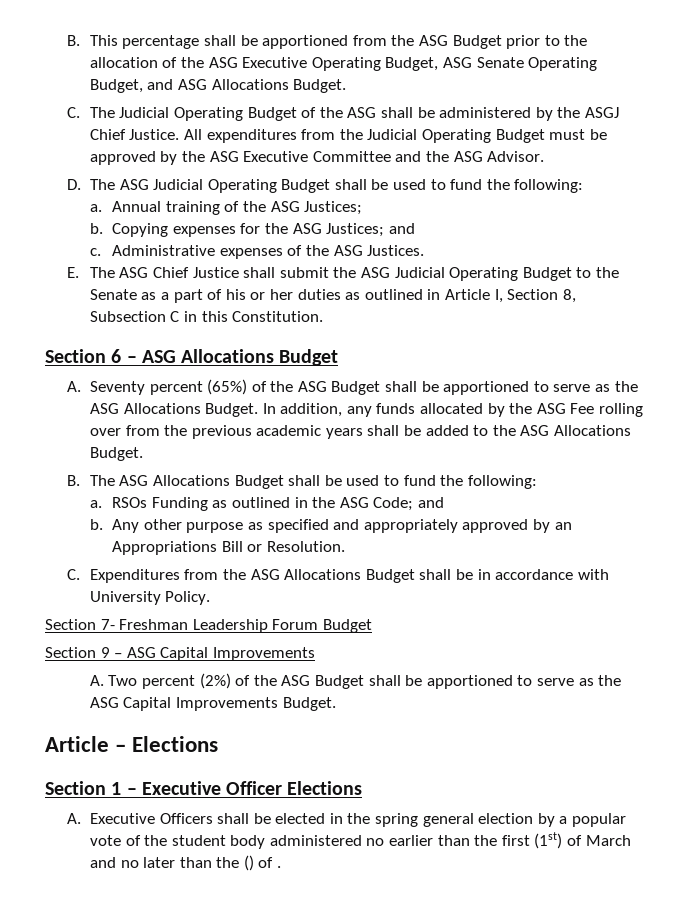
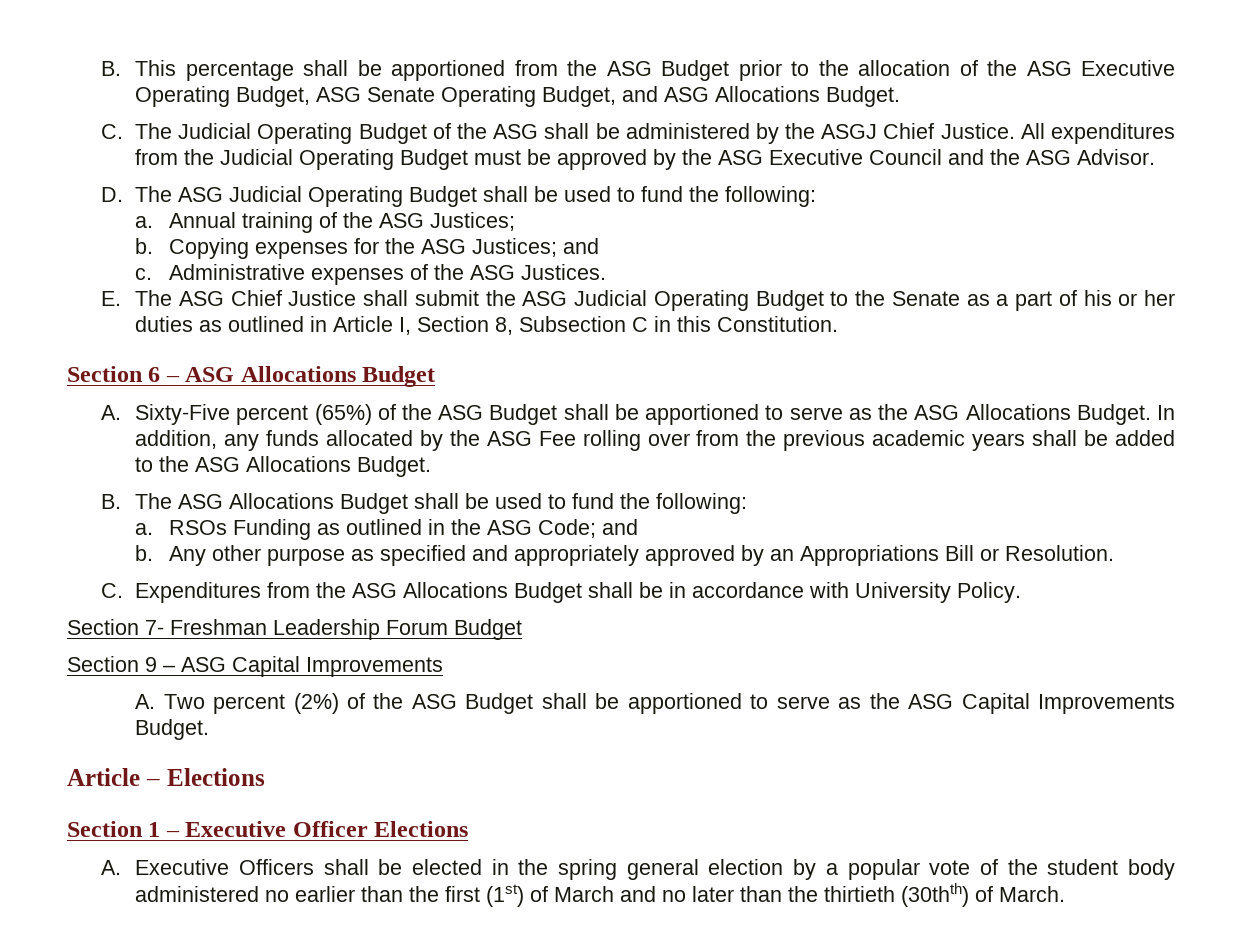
[312,151,391,162] Committee -> [869,149,943,165] Council
[89,381,145,395] Seventy -> [135,404,231,425] Sixty-Five
[243,855,282,871] () of . -> [824,883,1066,907] thirtieth (30thth) of March.

